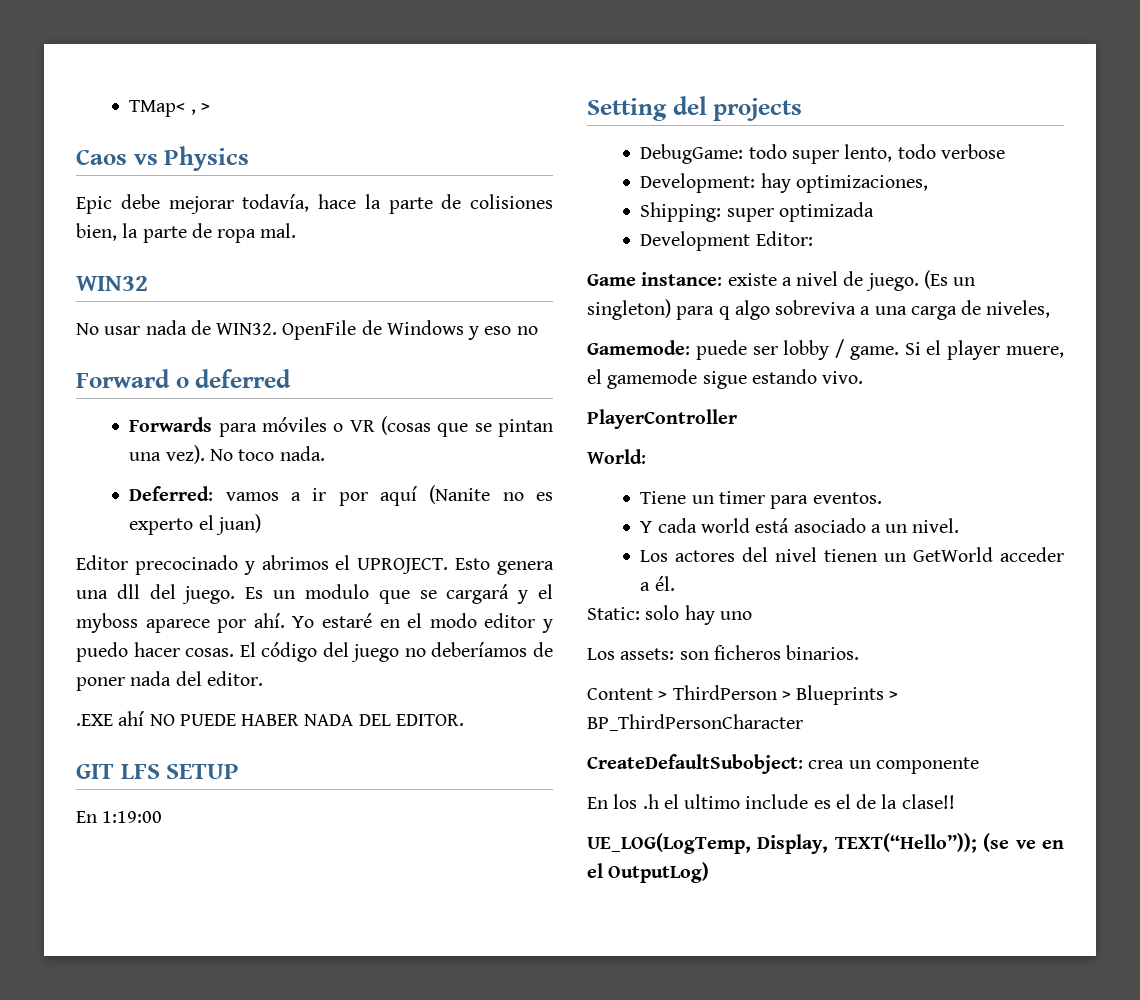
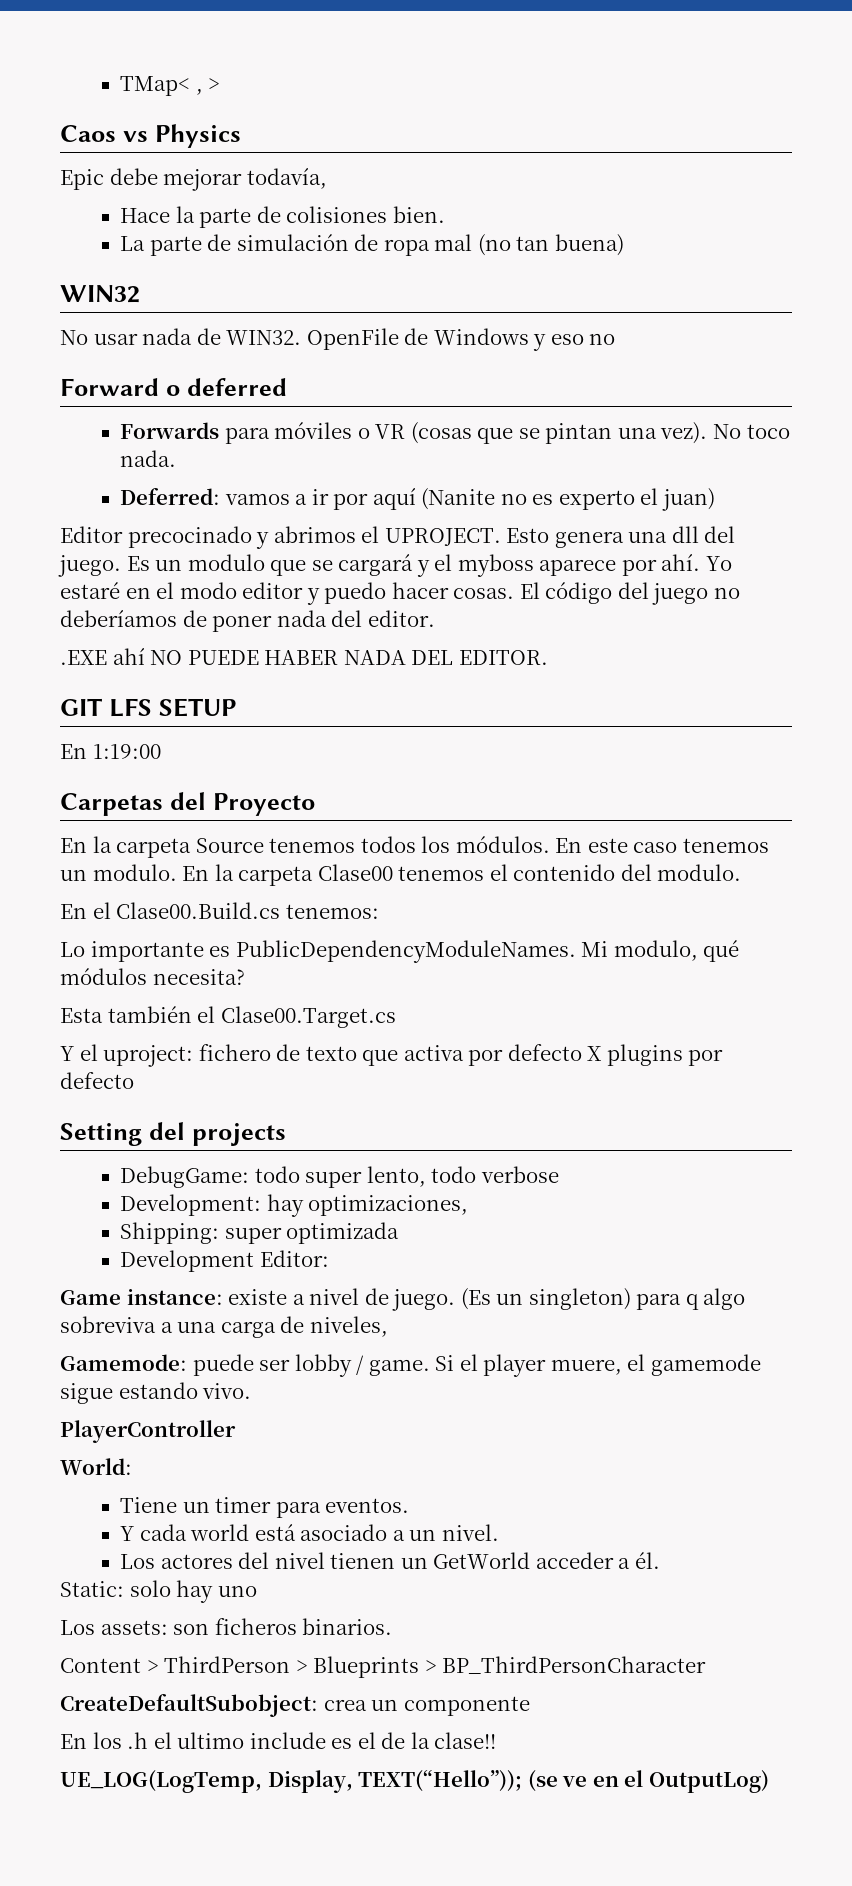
[318,194,356,209] hace -> [120,208,171,223] // Hace
[76,223,297,243] bien, la parte de ropa mal. -> [392,206,445,223] [120,234,624,256] bien. // La parte de simulación de ropa mal (no tan buena)
(163, 817) none -> [60,792,315,816] [60,836,769,858] [60,864,742,886] [60,902,379,919] [60,940,740,963] [60,968,245,985] [60,1006,396,1028] [60,1044,724,1067] [60,1072,134,1089] // Carpetas del Proyecto // En la carpeta Source tenemos todos los módulos. En este caso tenemos un modulo. En la carpeta Clase00 tenemos el contenido del modulo. // En el Clase00.Build.cs tenemos: // Lo importante es PublicDependencyModuleNames. Mi modulo, qué módulos necesita? // Esta también el Clase00.Target.cs // Y el uproject: fichero de texto que activa por defecto X plugins por defecto

